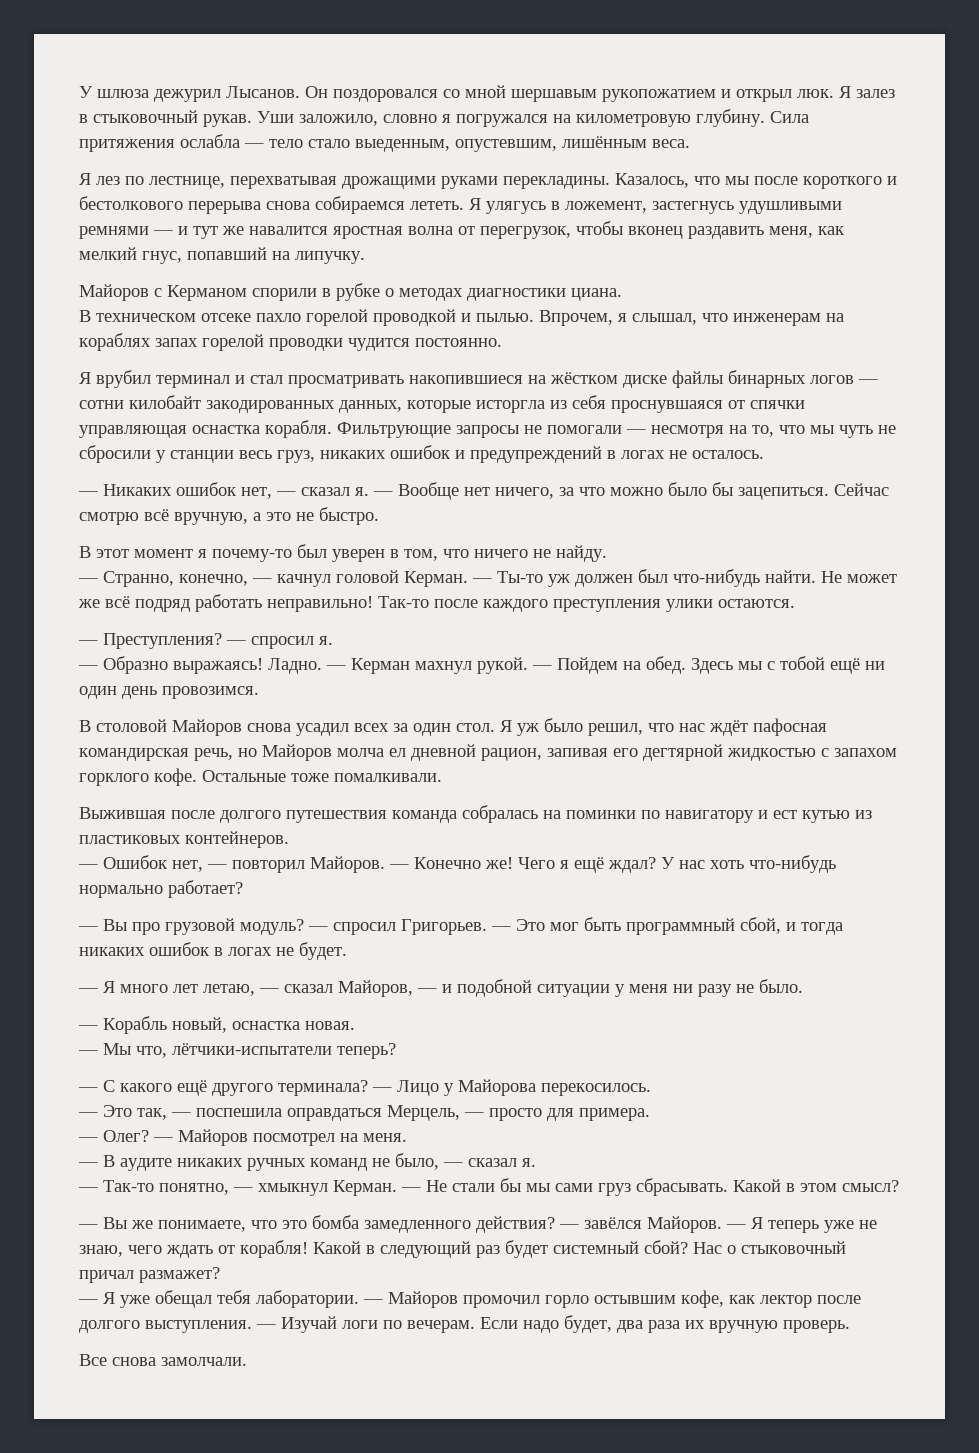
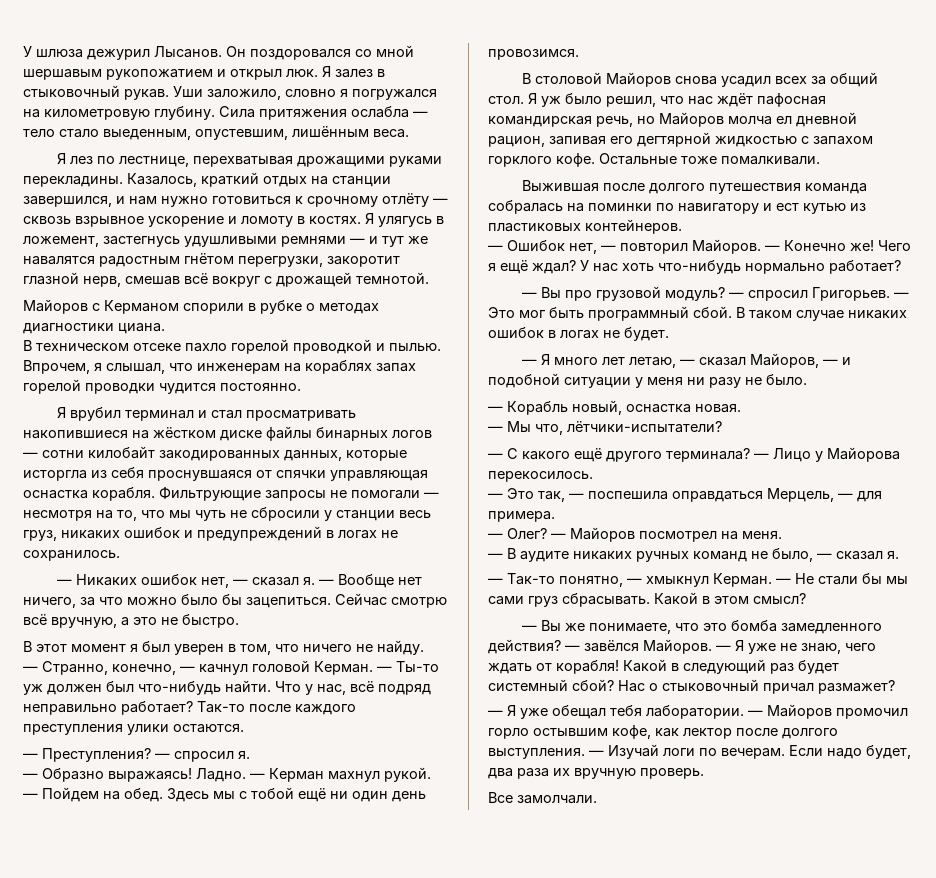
[694,176,897,189] [79,196,464,214] что мы после короткого и бестолкового перерыва снова собираемся лететь. -> [201,172,391,187] [23,193,448,207] [23,216,361,227] краткий отдых на станции завершился, и нам нужно готовиться к срочному отлёту — сквозь взрывное ускорение и ломоту в костях.
[249,221,844,239] [79,247,365,264] навалится яростная волна от перегрузок, чтобы вконец раздавить меня, как мелкий гнус, попавший на липучку. -> [23,253,400,267] [23,272,429,287] навалятся радостным гнётом перегрузки, закоротит глазной нерв, смешав всё вокруг с дрожащей темнотой.
[692,450,764,459] осталось. -> [23,550,120,561] сохранилось.
[212,549,292,562] почему-то -> (138, 648) none
[821,571,897,583] [78,594,373,612] Не может же всё подряд работать неправильно! -> [275,681,431,695] [23,701,193,715] Что у нас, всё подряд неправильно работает?
[413,723,451,736] один -> [830,72,879,87] общий
[740,917,843,935] сбой, и тогда -> [693,306,844,321] сбой. В таком случае
[172,1043,396,1059] лётчики-испытатели теперь? -> [567,421,722,433] лётчики-испытатели?
[489,1108,542,1121] просто -> (853, 496) none
[768,1220,819,1233] теперь -> (744, 645) none
[112,1357,156,1366] снова -> (513, 797) none

